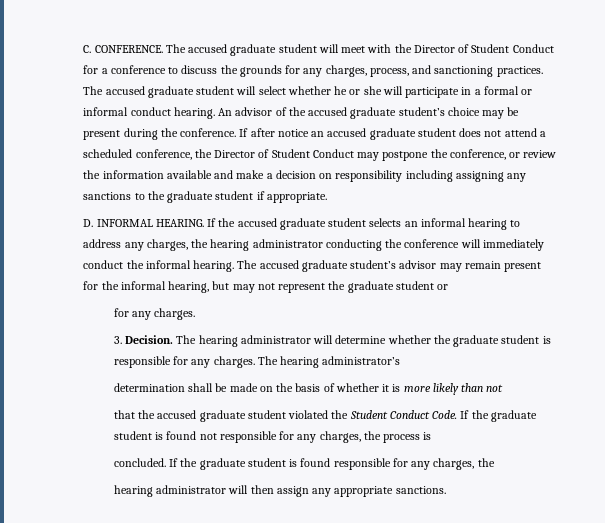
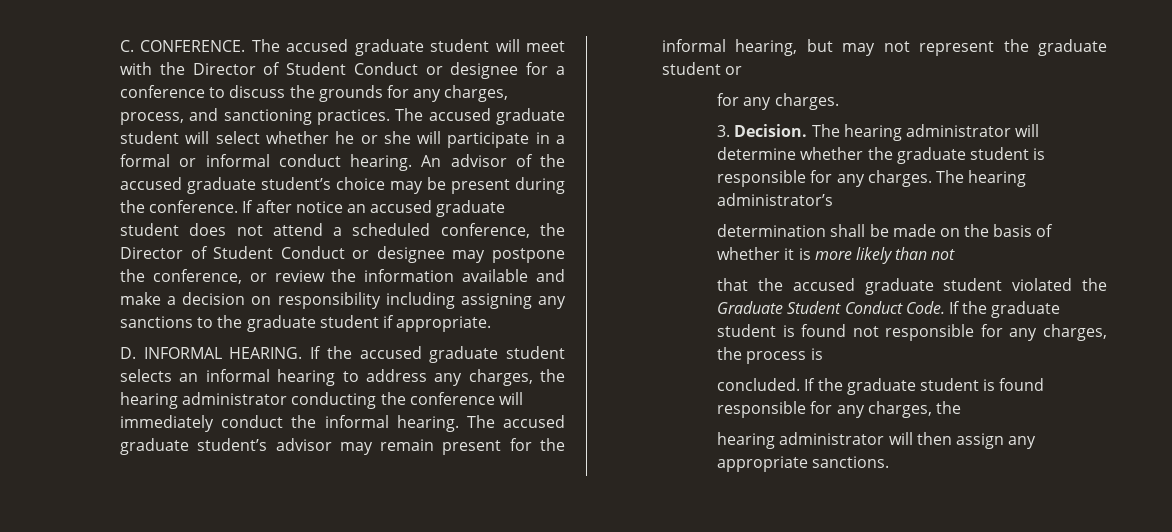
(554, 48) none -> [425,62,519,79] or designee
(354, 153) none -> [352,246,445,263] or designee
(349, 414) none -> [717,301,784,314] Graduate

